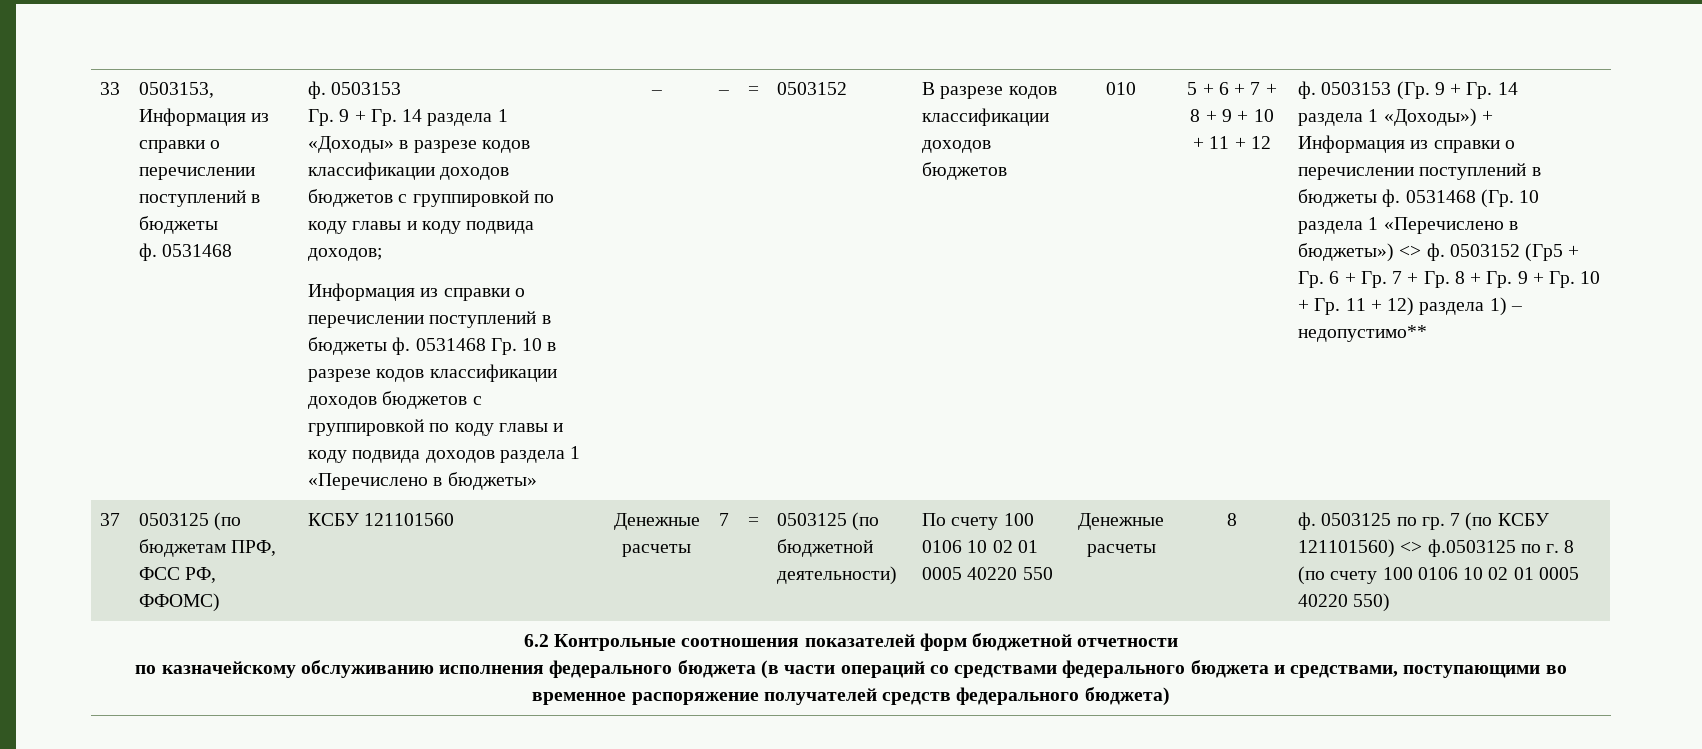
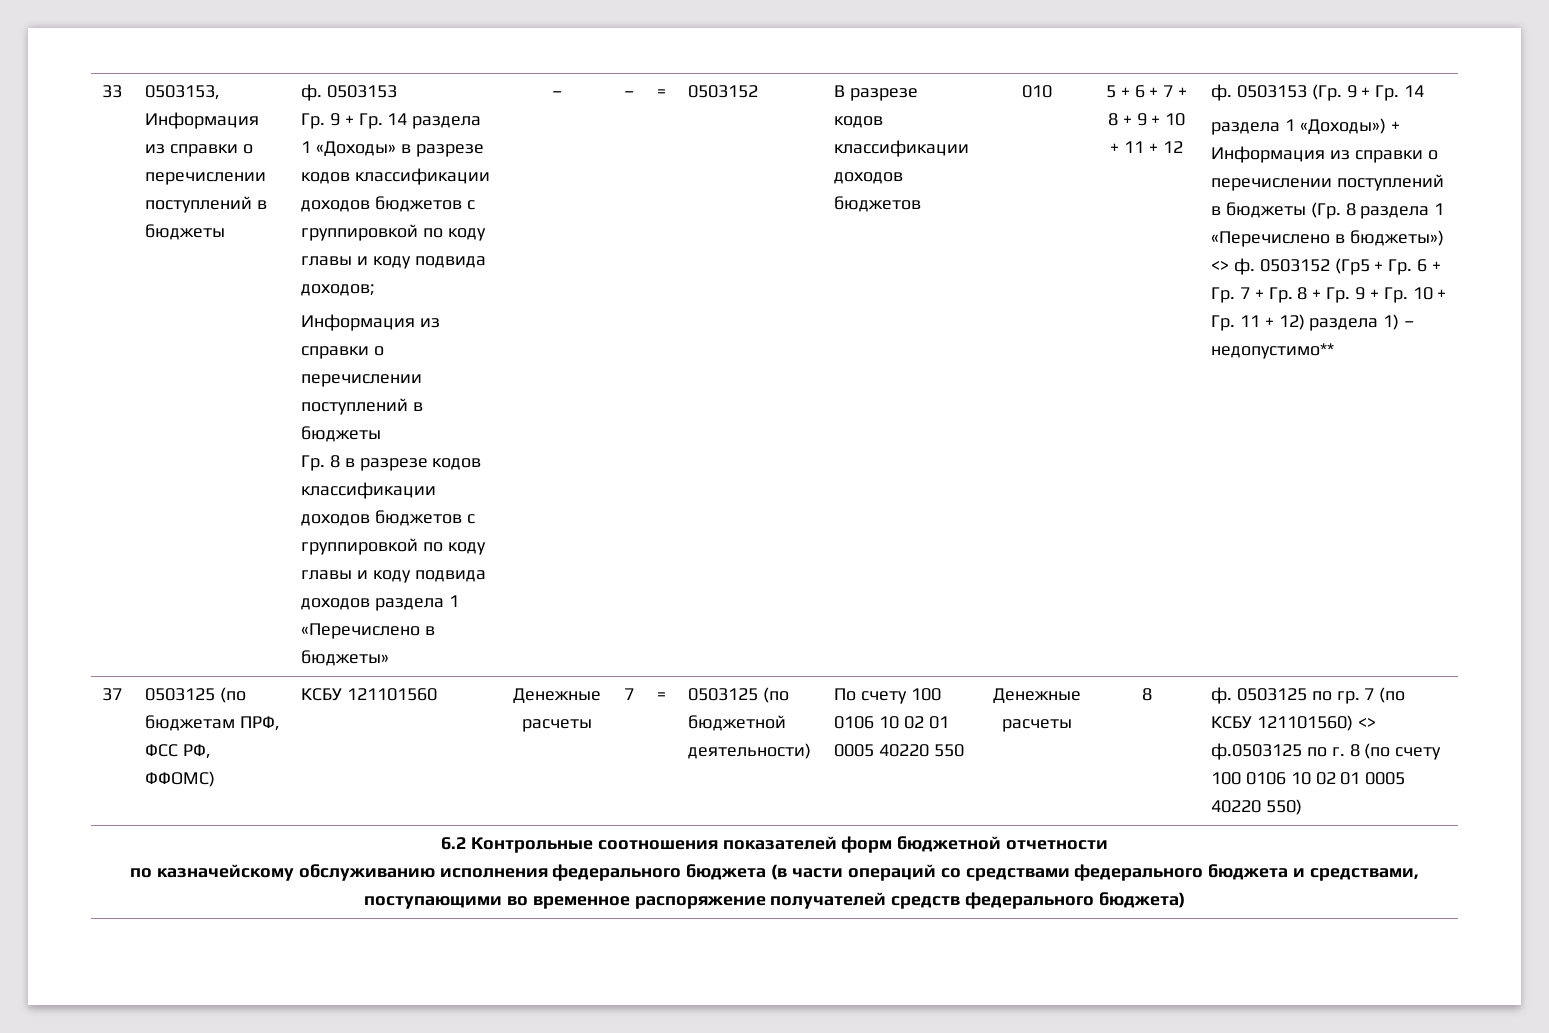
[139,243,233,261] // ф. 0531468 -> (226, 232) none
[392,337,543,355] ф. 0531468 Гр. 10 -> [301,455,340,471] // Гр. 8
[1382,189,1540,208] ф. 0531468 (Гр. 10 -> [1310,202,1356,219] (Гр. 8

